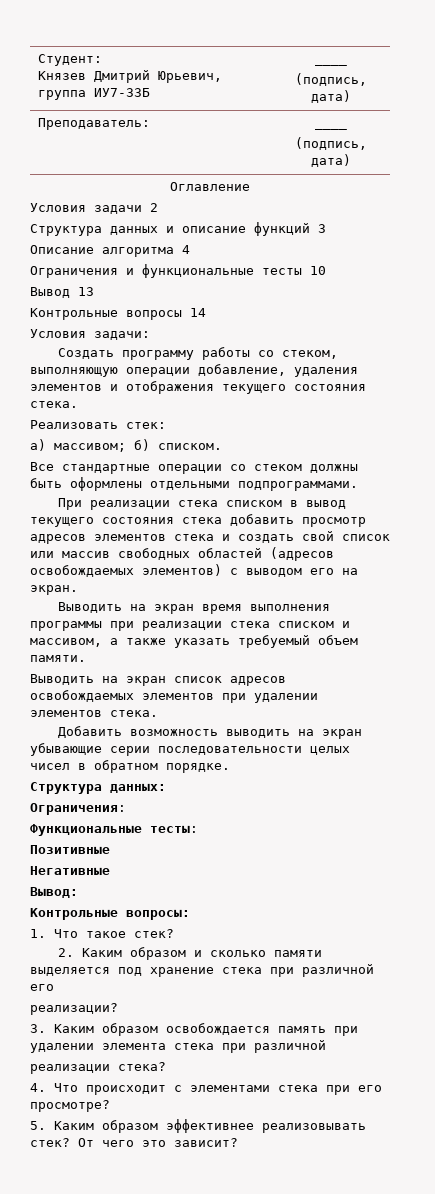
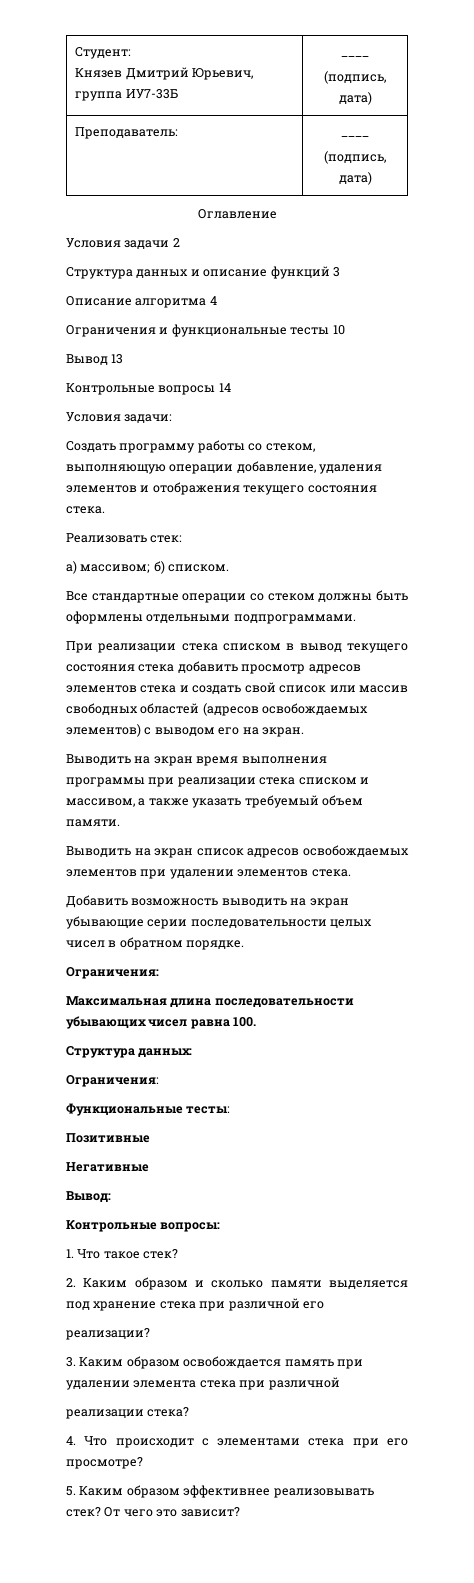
(230, 768) none -> [66,967,159,979] [66,996,354,1007] [66,1016,257,1029] // Ограничения: // Максимальная длина последовательности убывающих чисел равна 100.

